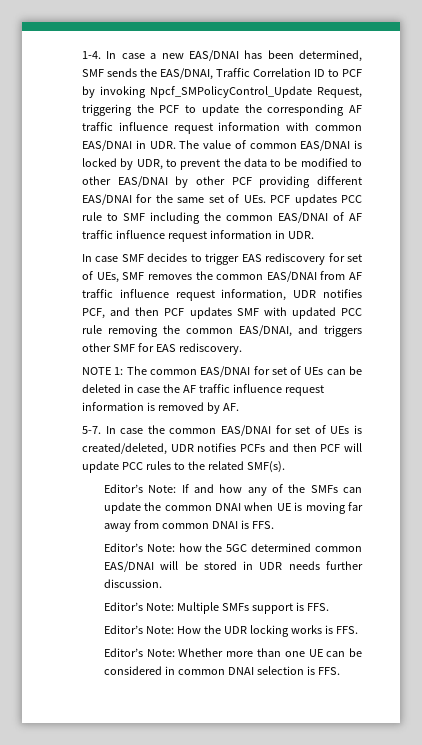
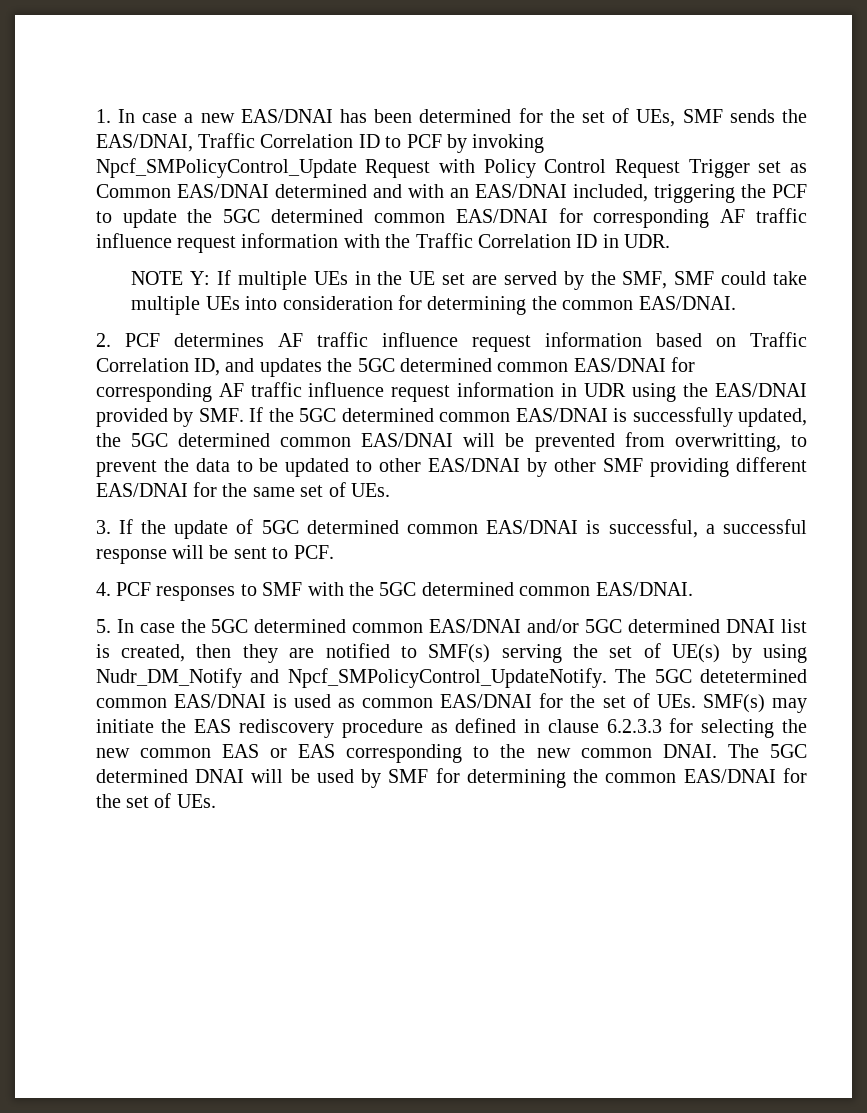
[81,51,101,59] 1-4. -> [95,109,111,123] 1.
[299,50,362,62] determined, -> [419,108,676,127] determined for the set of UEs,
[317,87,363,98] Request, -> [365,159,807,178] [95,184,648,202] Request with Policy Control Request Trigger set as Common EAS/DNAI determined and with an EAS/DNAI included,
(262, 108) none -> [223,208,583,223] 5GC determined common EAS/DNAI for
[315,125,362,131] [81,140,362,151] [81,158,163,170] common EAS/DNAI in UDR. The value of common EAS/DNAI is locked by UDR, -> [385,233,671,248] [131,270,808,290] [131,295,736,315] [95,332,807,352] [95,357,696,377] [95,382,808,402] [95,407,808,427] [95,432,781,452] the Traffic Correlation ID in UDR. // NOTE Y: If multiple UEs in the UE set are served by the SMF, SMF could take multiple UEs into consideration for determining the common EAS/DNAI. // 2. PCF determines AF traffic influence request information based on Traffic Correlation ID, and updates the 5GC determined common EAS/DNAI for corresponding AF traffic influence request information in UDR using the EAS/DNAI provided by SMF. If the 5GC determined common EAS/DNAI is successfully updated, the 5GC determined common EAS/DNAI will be prevented from overwritting,
[300,158,348,167] modified -> [285,458,350,477] updated
[231,177,252,185] PCF -> [603,458,644,472] SMF
[270,194,363,206] [81,212,362,224] [81,230,314,242] [81,253,363,265] [81,271,362,283] [81,289,362,301] [81,307,362,319] [81,325,362,337] [81,343,242,355] [81,366,362,377] [81,384,324,396] [81,402,239,414] [81,425,362,436] [81,443,363,455] [81,461,285,473] [103,484,362,496] [103,502,364,514] [103,520,274,532] [103,543,362,552] [103,561,363,572] [103,579,162,588] [103,602,329,614] [103,625,358,637] [103,648,363,657] [103,666,340,675] PCF updates PCC rule to SMF including the common EAS/DNAI of AF traffic influence request information in UDR. // In case SMF decides to trigger EAS rediscovery for set of UEs, SMF removes the common EAS/DNAI from AF traffic influence request information, UDR notifies PCF, and then PCF updates SMF with updated PCC rule removing the common EAS/DNAI, and triggers other SMF for EAS rediscovery. // NOTE 1: The common EAS/DNAI for set of UEs can be deleted in case the AF traffic influence request information is removed by AF. // 5-7. In case the common EAS/DNAI for set of UEs is created/deleted, UDR notifies PCFs and then PCF will update PCC rules to the related SMF(s). // Editor’s Note: If and how any of the SMFs can update the common DNAI when UE is moving far away from common DNAI is FFS. // Editor’s Note: how the 5GC determined common EAS/DNAI will be stored in UDR needs further discussion. // Editor’s Note: Multiple SMFs support is FFS. // Editor’s Note: How the UDR locking works is FFS. // Editor’s Note: Whether more than one UE can be considered in common DNAI selection is FFS. -> [95,519,807,539] [95,545,334,564] [95,582,693,601] [95,619,807,633] [95,643,807,663] [95,668,807,688] [95,693,807,713] [95,718,808,738] [95,744,808,763] [95,768,808,788] [95,793,216,808] // 3. If the update of 5GC determined common EAS/DNAI is successful, a successful response will be sent to PCF. // 4. PCF responses to SMF with the 5GC determined common EAS/DNAI. // 5. In case the 5GC determined common EAS/DNAI and/or 5GC determined DNAI list is created, then they are notified to SMF(s) serving the set of UE(s) by using Nudr_DM_Notify and Npcf_SMPolicyControl_UpdateNotify. The 5GC detetermined common EAS/DNAI is used as common EAS/DNAI for the set of UEs. SMF(s) may initiate the EAS rediscovery procedure as defined in clause 6.2.3.3 for selecting the new common EAS or EAS corresponding to the new common DNAI. The 5GC determined DNAI will be used by SMF for determining the common EAS/DNAI for the set of UEs.

